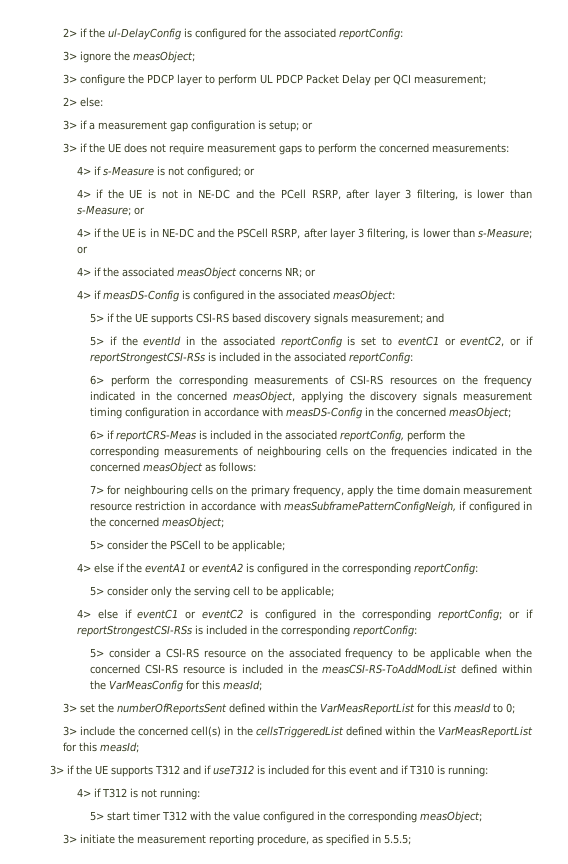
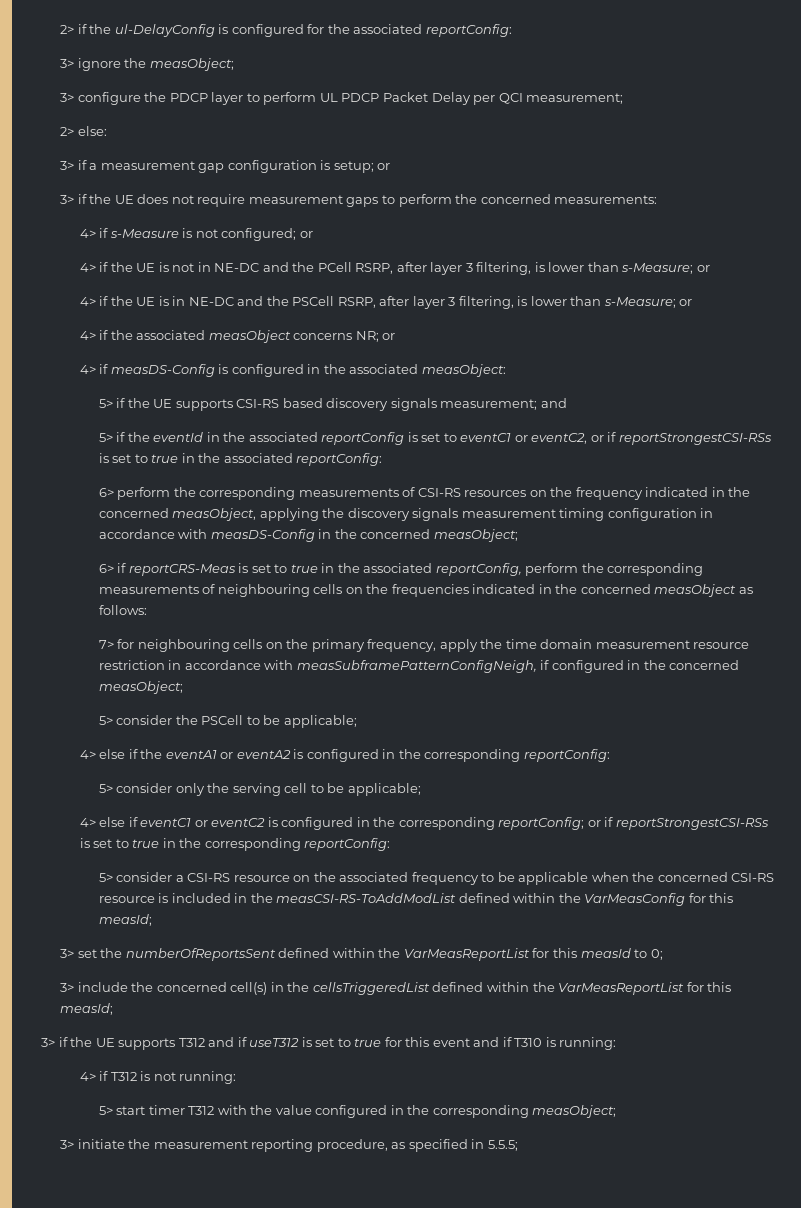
[219,352,261,362] included -> [112,454,179,463] set to true
[210,430,252,440] included -> [251,564,318,573] set to true
[205,625,247,635] included -> [93,839,160,848] set to true
[267,765,309,775] included -> [315,1038,382,1047] set to true

